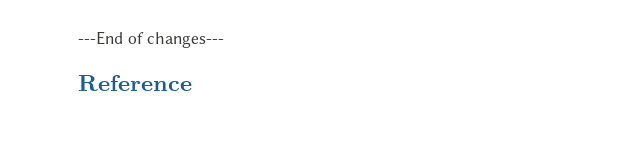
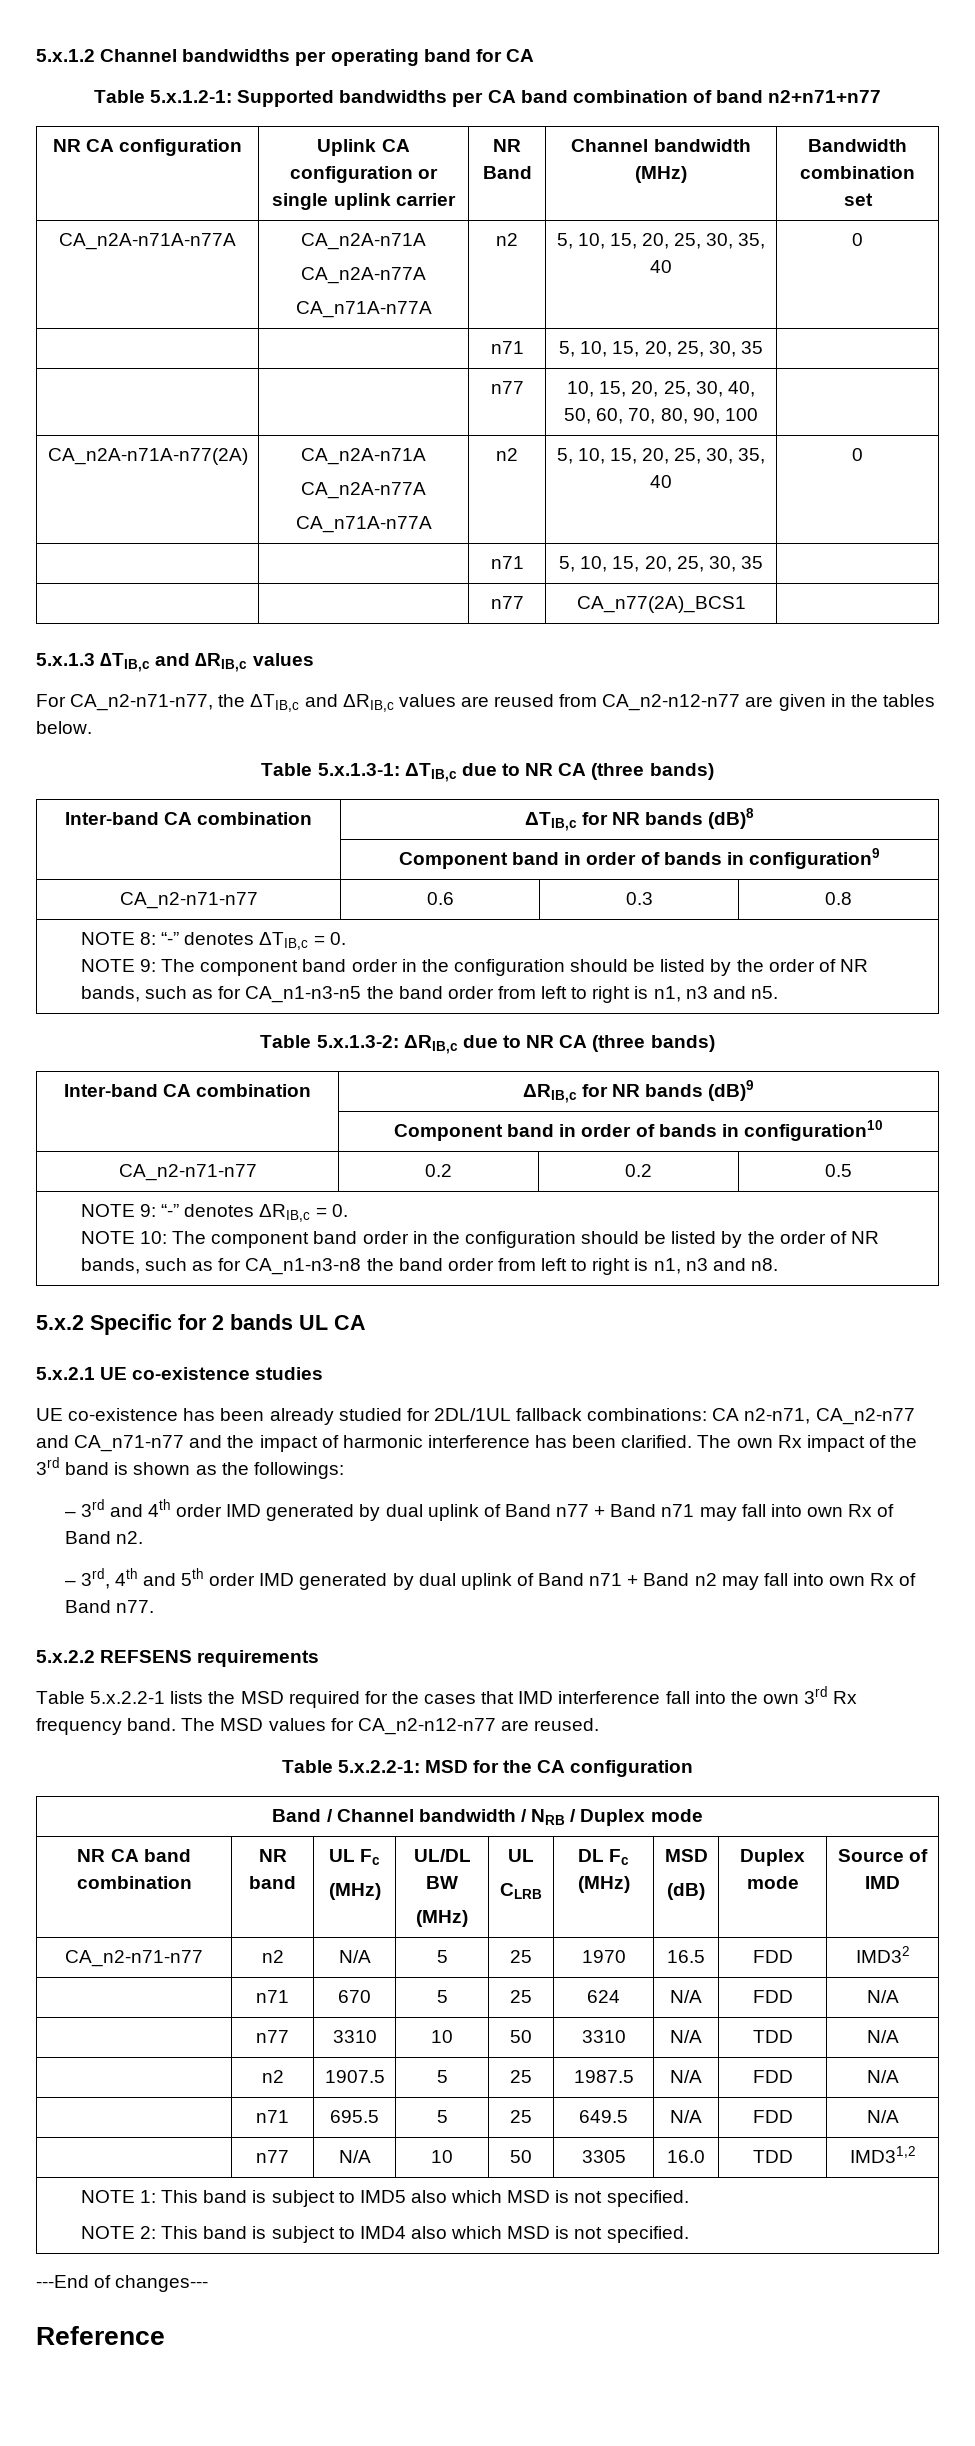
(78, 38) none -> [36,49,534,66] [93,90,882,107] [52,139,243,156] [317,139,410,156] [289,166,439,183] [272,193,456,210] [493,139,521,152] [482,166,532,179] [571,139,751,152] [635,166,687,183] [808,139,907,152] [800,166,915,179] [843,193,873,206] [59,233,236,250] [301,233,426,250] [301,267,426,284] [295,301,432,318] [496,233,518,246] [556,233,766,249] [650,260,672,273] [852,233,863,246] [490,341,524,354] [559,341,763,357] [490,381,524,394] [567,381,755,397] [564,408,758,424] [47,448,248,465] [301,448,426,465] [301,482,426,499] [295,516,432,533] [496,448,518,461] [556,448,766,464] [650,475,672,488] [852,448,863,461] [490,556,524,569] [559,556,763,572] [490,596,524,609] [576,596,746,613] [36,653,314,672] [36,694,935,712] [36,721,92,734] [261,763,714,782] [64,812,313,825] [524,808,755,831] [399,848,880,869] [119,892,258,909] [426,892,454,905] [625,892,653,905] [825,892,852,905] [80,932,346,950] [80,959,868,976] [80,986,778,1003] [260,1035,715,1054] [63,1084,312,1097] [522,1080,755,1103] [394,1120,883,1141] [118,1164,257,1181] [425,1164,452,1177] [625,1164,652,1177] [825,1164,852,1177] [80,1204,348,1222] [80,1231,879,1248] [80,1258,778,1275] [36,1314,366,1335] [36,1367,324,1380] [36,1408,915,1425] [36,1435,918,1452] [36,1457,344,1479] [64,1499,895,1521] [64,1531,143,1544] [64,1568,917,1590] [64,1600,154,1613] [36,1650,320,1667] [36,1686,858,1708] [36,1718,600,1735] [281,1760,694,1777] [272,1809,703,1826] [77,1849,191,1862] [76,1876,192,1889] [258,1849,287,1862] [249,1876,296,1889] [328,1849,381,1865] [328,1883,381,1900] [413,1849,471,1862] [426,1876,458,1889] [416,1910,468,1927] [508,1849,534,1862] [500,1883,542,1899] [577,1849,630,1865] [577,1876,630,1893] [664,1849,708,1862] [667,1883,705,1900] [740,1849,805,1866] [746,1876,799,1889] [837,1849,929,1862] [865,1876,900,1889] [65,1950,203,1967] [261,1950,284,1963] [338,1950,371,1963] [436,1950,448,1963] [510,1950,532,1963] [581,1950,626,1963] [667,1950,705,1963] [752,1950,793,1963] [855,1946,910,1963] [256,1990,289,2003] [338,1990,371,2003] [436,1990,448,2003] [510,1990,532,2003] [587,1990,620,2003] [670,1990,702,2003] [752,1990,793,2003] [866,1990,899,2003] [256,2030,289,2043] [332,2030,377,2043] [431,2030,453,2043] [510,2030,532,2043] [581,2030,626,2043] [670,2030,702,2043] [752,2030,793,2043] [866,2030,899,2043] [261,2070,284,2083] [324,2070,385,2083] [436,2070,448,2083] [510,2070,532,2083] [573,2070,634,2083] [670,2070,702,2083] [752,2070,793,2083] [866,2070,899,2083] [256,2110,289,2123] [330,2110,379,2123] [436,2110,448,2123] [510,2110,532,2123] [579,2110,628,2123] [670,2110,702,2123] [752,2110,793,2123] [866,2110,899,2123] [256,2150,289,2163] [338,2150,371,2163] [431,2150,453,2163] [510,2150,532,2163] [581,2150,626,2163] [667,2150,705,2163] [752,2150,793,2163] [849,2146,916,2163] [80,2190,689,2207] [80,2226,689,2243] 5.x.1.2 Channel bandwidths per operating band for CA // Table 5.x.1.2-1: Supported bandwidths per CA band combination of band n2+n71+n77 // NR CA configuration | Uplink CA configuration or single uplink carrier | NR Band | Channel bandwidth (MHz) | Bandwidth combination set // CA_n2A-n71A-n77A | CA_n2A-n71A // CA_n2A-n77A // CA_n71A-n77A | n2 | 5, 10, 15, 20, 25, 30, 35, 40 | 0 // | | n71 | 5, 10, 15, 20, 25, 30, 35 | // | | n77 | 10, 15, 20, 25, 30, 40, 50, 60, 70, 80, 90, 100 | // CA_n2A-n71A-n77(2A) | CA_n2A-n71A // CA_n2A-n77A // CA_n71A-n77A | n2 | 5, 10, 15, 20, 25, 30, 35, 40 | 0 // | | n71 | 5, 10, 15, 20, 25, 30, 35 | // | | n77 | CA_n77(2A)_BCS1 | // 5.x.1.3 ∆TIB,c and ∆RIB,c values // For CA_n2-n71-n77, the ΔTIB,c and ΔRIB,c values are reused from CA_n2-n12-n77 are given in the tables below. // Table 5.x.1.3-1: ΔTIB,c due to NR CA (three bands) // Inter-band CA combination | ΔTIB,c for NR bands (dB)8 // | Component band in order of bands in configuration9 // CA_n2-n71-n77 | 0.6 | 0.3 | 0.8 // NOTE 8: “-” denotes ΔTIB,c = 0. // NOTE 9: The component band order in the configuration should be listed by the order of NR bands, such as for CA_n1-n3-n5 the band order from left to right is n1, n3 and n5. // Table 5.x.1.3-2: ΔRIB,c due to NR CA (three bands) // Inter-band CA combination | ΔRIB,c for NR bands (dB)9 // | Component band in order of bands in configuration10 // CA_n2-n71-n77 | 0.2 | 0.2 | 0.5 // NOTE 9: “-” denotes ΔRIB,c = 0. // NOTE 10: The component band order in the configuration should be listed by the order of NR bands, such as for CA_n1-n3-n8 the band order from left to right is n1, n3 and n8. // 5.x.2 Specific for 2 bands UL CA // 5.x.2.1 UE co-existence studies // UE co-existence has been already studied for 2DL/1UL fallback combinations: CA n2-n71, CA_n2-n77 and CA_n71-n77 and the impact of harmonic interference has been clarified. The own Rx impact of the 3rd band is shown as the followings: // – 3rd and 4th order IMD generated by dual uplink of Band n77 + Band n71 may fall into own Rx of Band n2. // – 3rd, 4th and 5th order IMD generated by dual uplink of Band n71 + Band n2 may fall into own Rx of Band n77. // 5.x.2.2 REFSENS requirements // Table 5.x.2.2-1 lists the MSD required for the cases that IMD interference fall into the own 3rd Rx frequency band. The MSD values for CA_n2-n12-n77 are reused. // Table 5.x.2.2-1: MSD for the CA configuration // Band / Channel bandwidth / NRB / Duplex mode // NR CA band combination | NR band | UL Fc // (MHz) | UL/DL BW // (MHz) | UL // CLRB | DL Fc (MHz) | MSD // (dB) | Duplex mode | Source of IMD // CA_n2-n71-n77 | n2 | N/A | 5 | 25 | 1970 | 16.5 | FDD | IMD32 // | n71 | 670 | 5 | 25 | 624 | N/A | FDD | N/A // | n77 | 3310 | 10 | 50 | 3310 | N/A | TDD | N/A // | n2 | 1907.5 | 5 | 25 | 1987.5 | N/A | FDD | N/A // | n71 | 695.5 | 5 | 25 | 649.5 | N/A | FDD | N/A // | n77 | N/A | 10 | 50 | 3305 | 16.0 | TDD | IMD31,2 // NOTE 1: This band is subject to IMD5 also which MSD is not specified. // NOTE 2: This band is subject to IMD4 also which MSD is not specified. //

